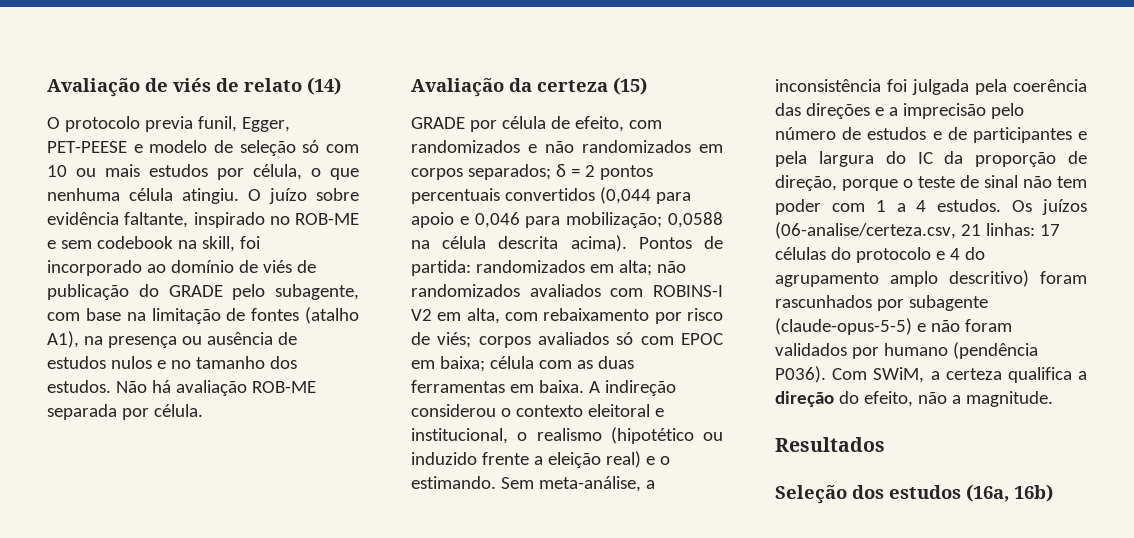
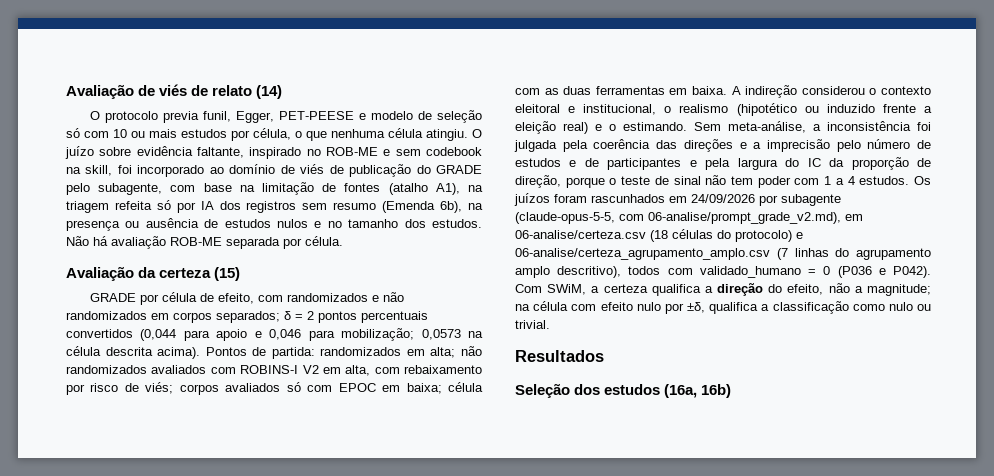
(103, 340) none -> [66,200,484,213] triagem refeita só por IA dos registros sem resumo (Emenda 6b), na
[668,212,723,228] 0,0588 -> [421,329,461,340] 0,0573
[775,222,1060,239] [775,247,985,263] [775,270,1087,287] [775,295,988,311] [775,318,1012,335] [775,342,1038,359] [775,366,826,383] (06-analise/certeza.csv, 21 linhas: 17 células do protocolo e 4 do agrupamento amplo descritivo) foram rascunhados por subagente (claude-opus-5-5) e não foram validados por humano (pendência P036). -> [554,194,841,206] [515,212,863,224] [515,229,803,242] [515,248,931,260] [515,266,931,278] foram rascunhados em 24/09/2026 por subagente (claude-opus-5-5, com 06-analise/prompt_grade_v2.md), em 06-analise/certeza.csv (18 células do protocolo) e 06-analise/certeza_agrupamento_amplo.csv (7 linhas do agrupamento amplo descritivo), todos com validado_humano = 0 (P036 e P042).
[965,391,1053,407] magnitude. -> [867,284,931,296] [515,301,931,314] [515,320,550,329] magnitude; na célula com efeito nulo por ±δ, qualifica a classificação como nulo ou trivial.

